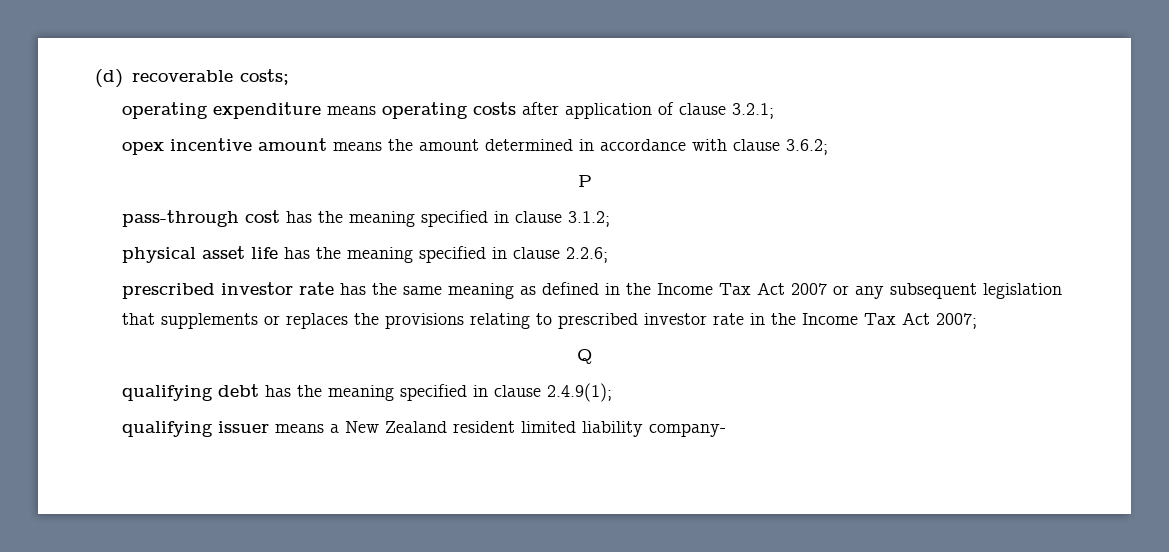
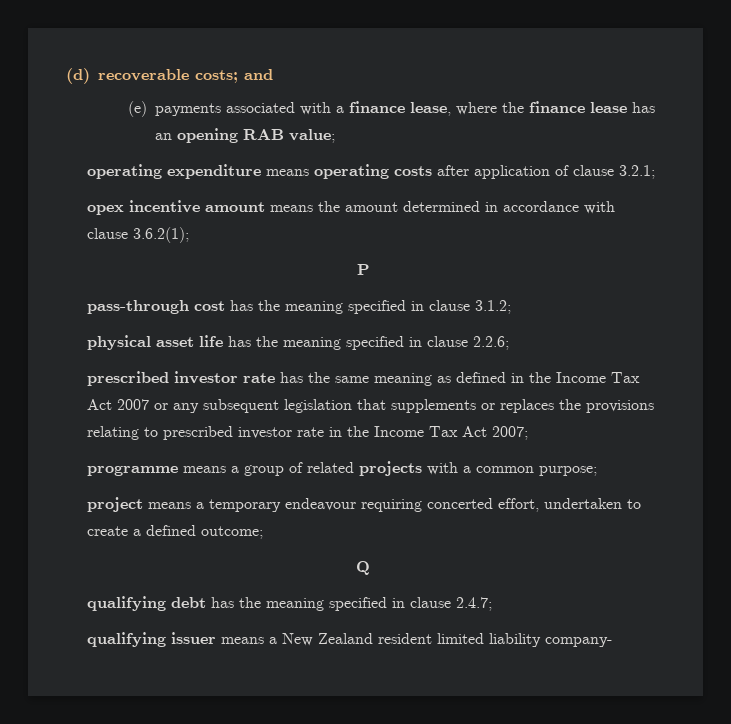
(289, 77) none -> [244,69,273,80] [128,101,656,117] [155,128,336,143] and // (e) payments associated with a finance lease, where the finance lease has an opening RAB value;
[786,139,829,155] 3.6.2; -> [132,227,189,243] 3.6.2(1);
(978, 321) none -> [86,461,597,476] [86,497,641,512] [86,525,263,539] // programme means a group of related projects with a common purpose; // project means a temporary endeavour requiring concerted effort, undertaken to create a defined outcome;
[547,383,613,402] 2.4.9(1); -> [455,597,492,611] 2.4.7;

